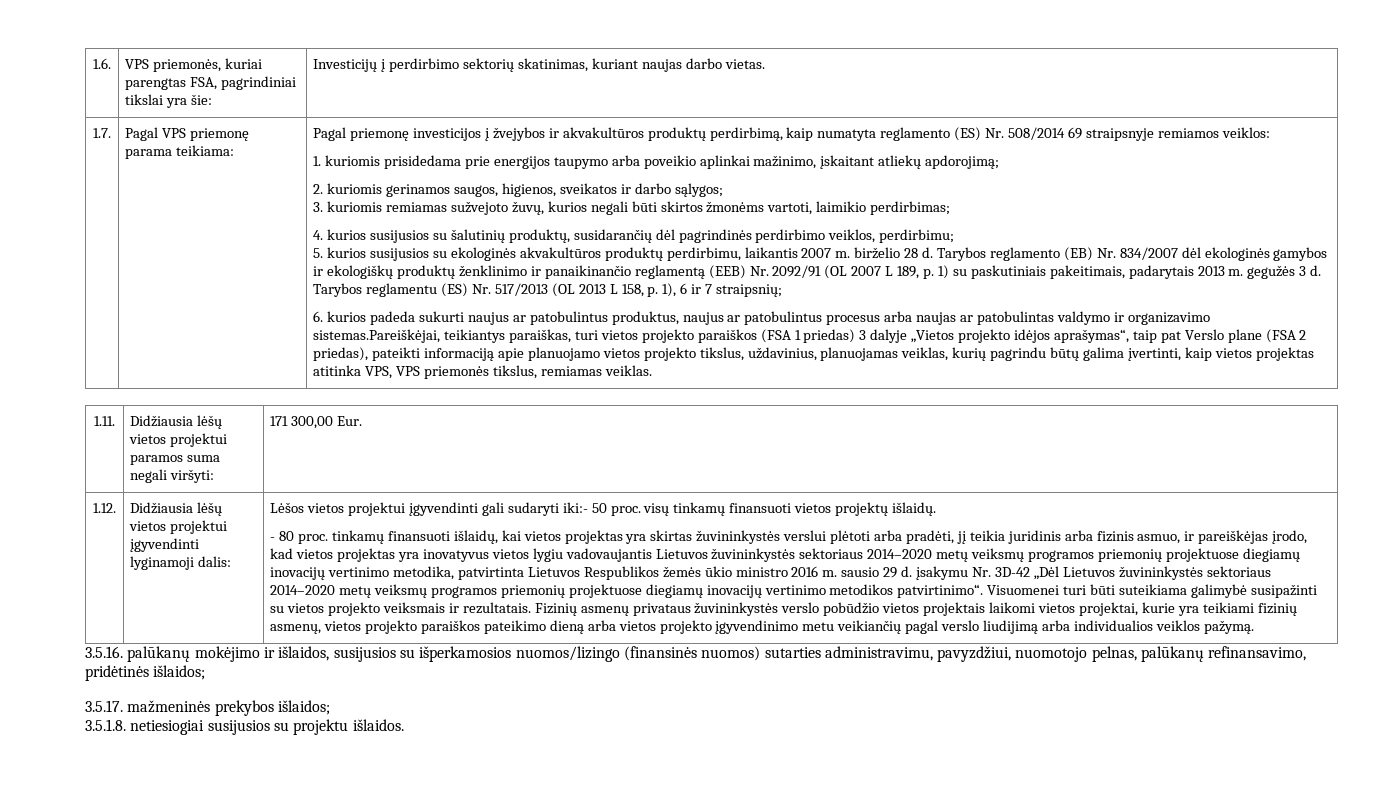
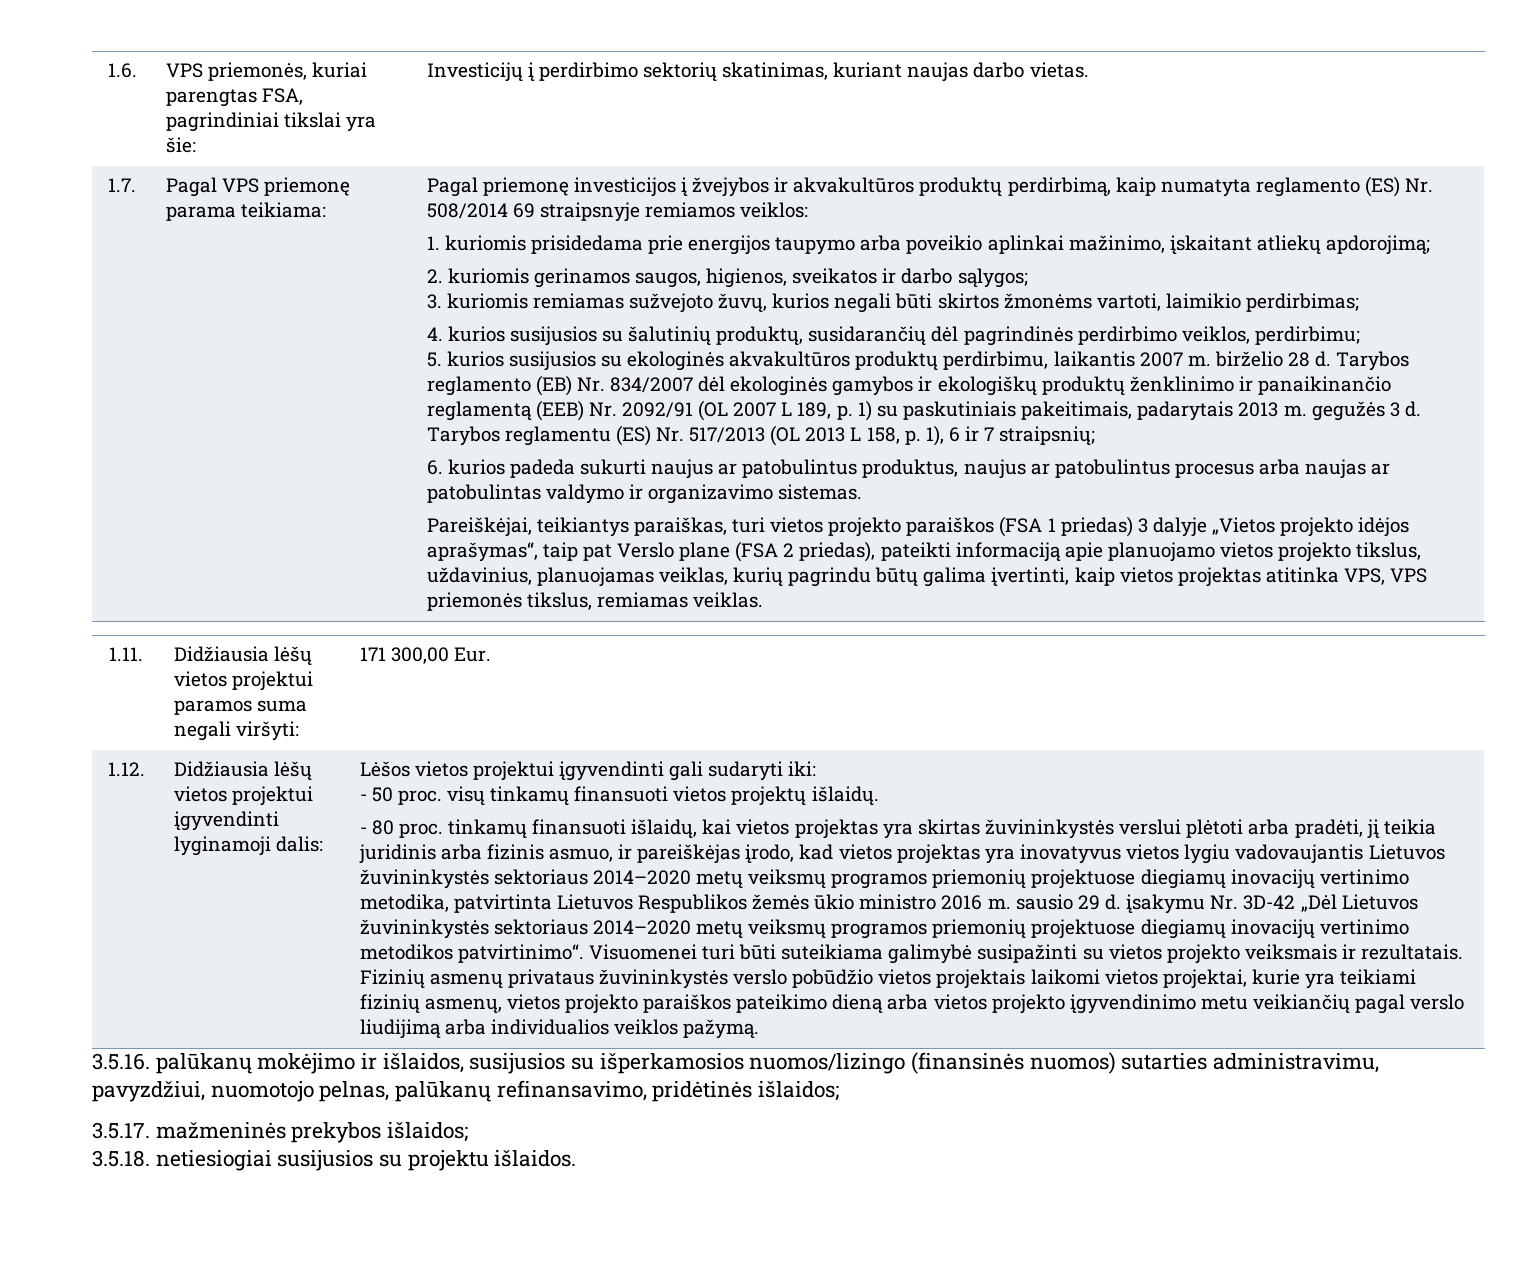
[313,329,441,343] sistemas.Pareiškėjai, -> [778,484,863,500] [426,517,532,537] sistemas. // Pareiškėjai,
[562,502,588,513] iki:- -> [788,761,817,776] [359,794,367,801] iki: // -
[85,719,126,731] 3.5.1.8. -> [92,1150,150,1167] 3.5.18.

